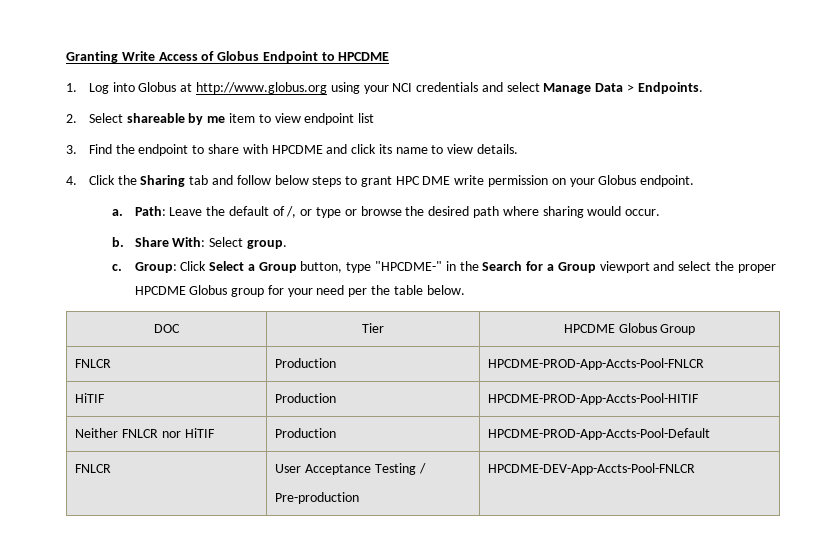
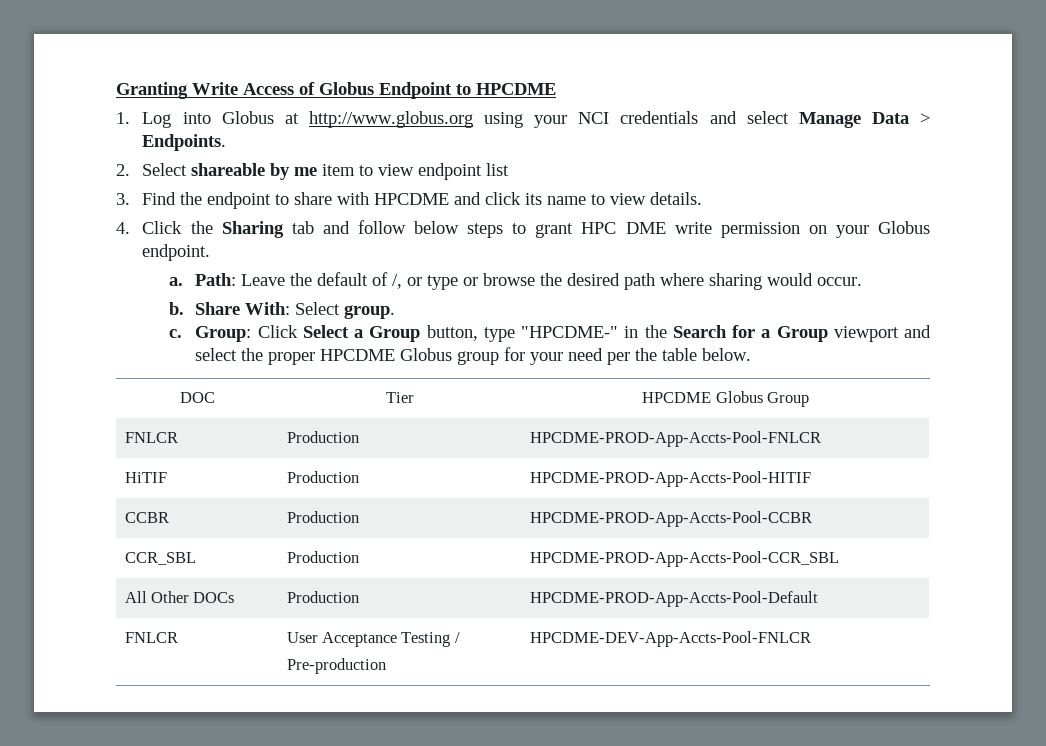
[75,428,215,438] Neither FNLCR nor HiTIF -> [124,512,169,523] [286,511,359,523] [529,511,812,527] [124,552,196,565] [286,551,359,563] [529,551,839,567] [124,591,235,603] CCBR | Production | HPCDME-PROD-App-Accts-Pool-CCBR // CCR_SBL | Production | HPCDME-PROD-App-Accts-Pool-CCR_SBL // All Other DOCs

